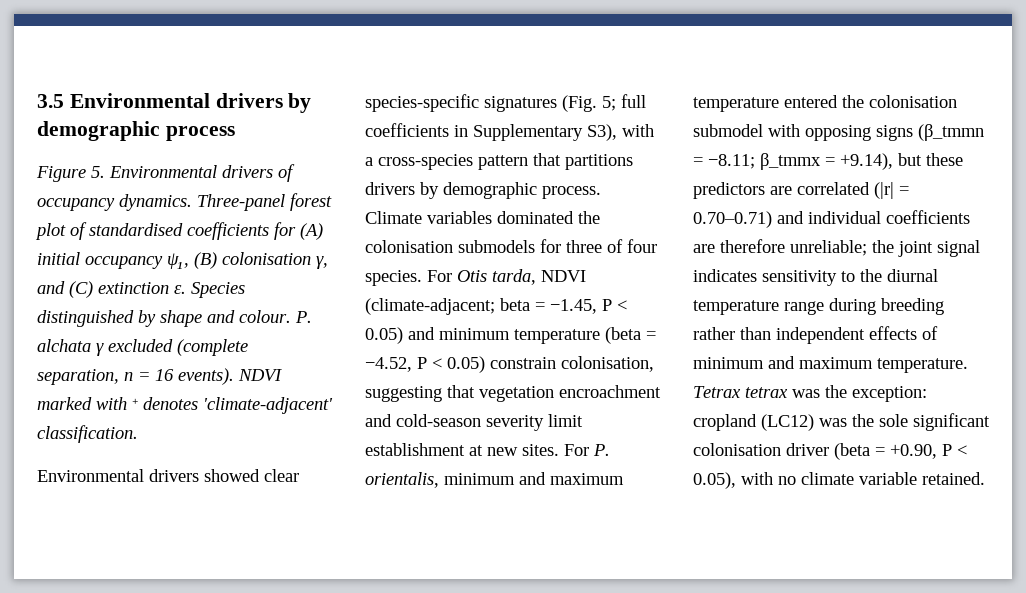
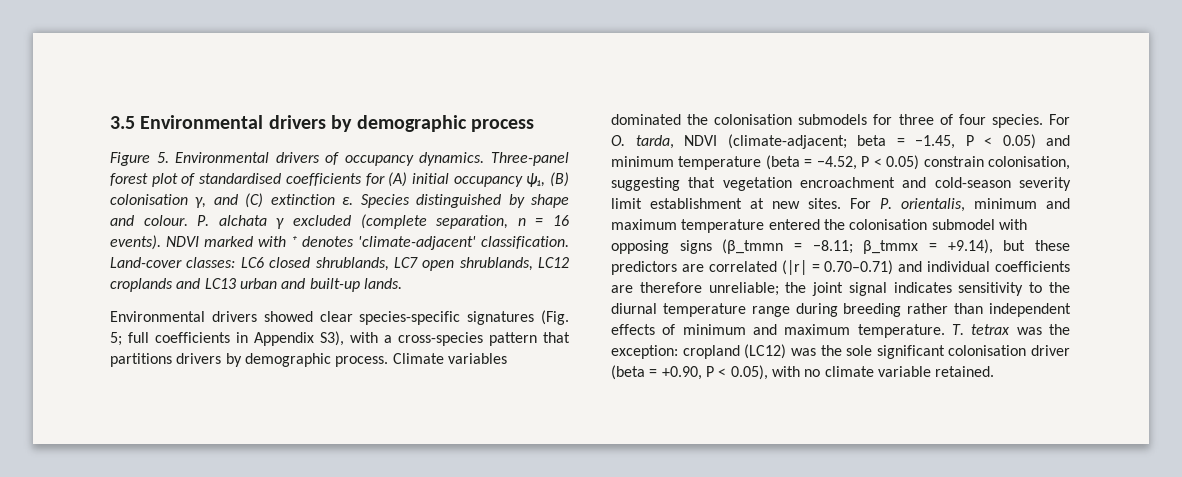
(138, 434) none -> [110,257,569,271] [110,278,402,292] Land-cover classes: LC6 closed shrublands, LC7 open shrublands, LC12 croplands and LC13 urban and built-up lands.
[473,124,583,141] Supplementary -> [254,332,314,346] Appendix
[457,270,487,282] Otis -> [611,135,625,146] O.
[693,386,741,398] Tetrax -> [952,324,964,335] T.

